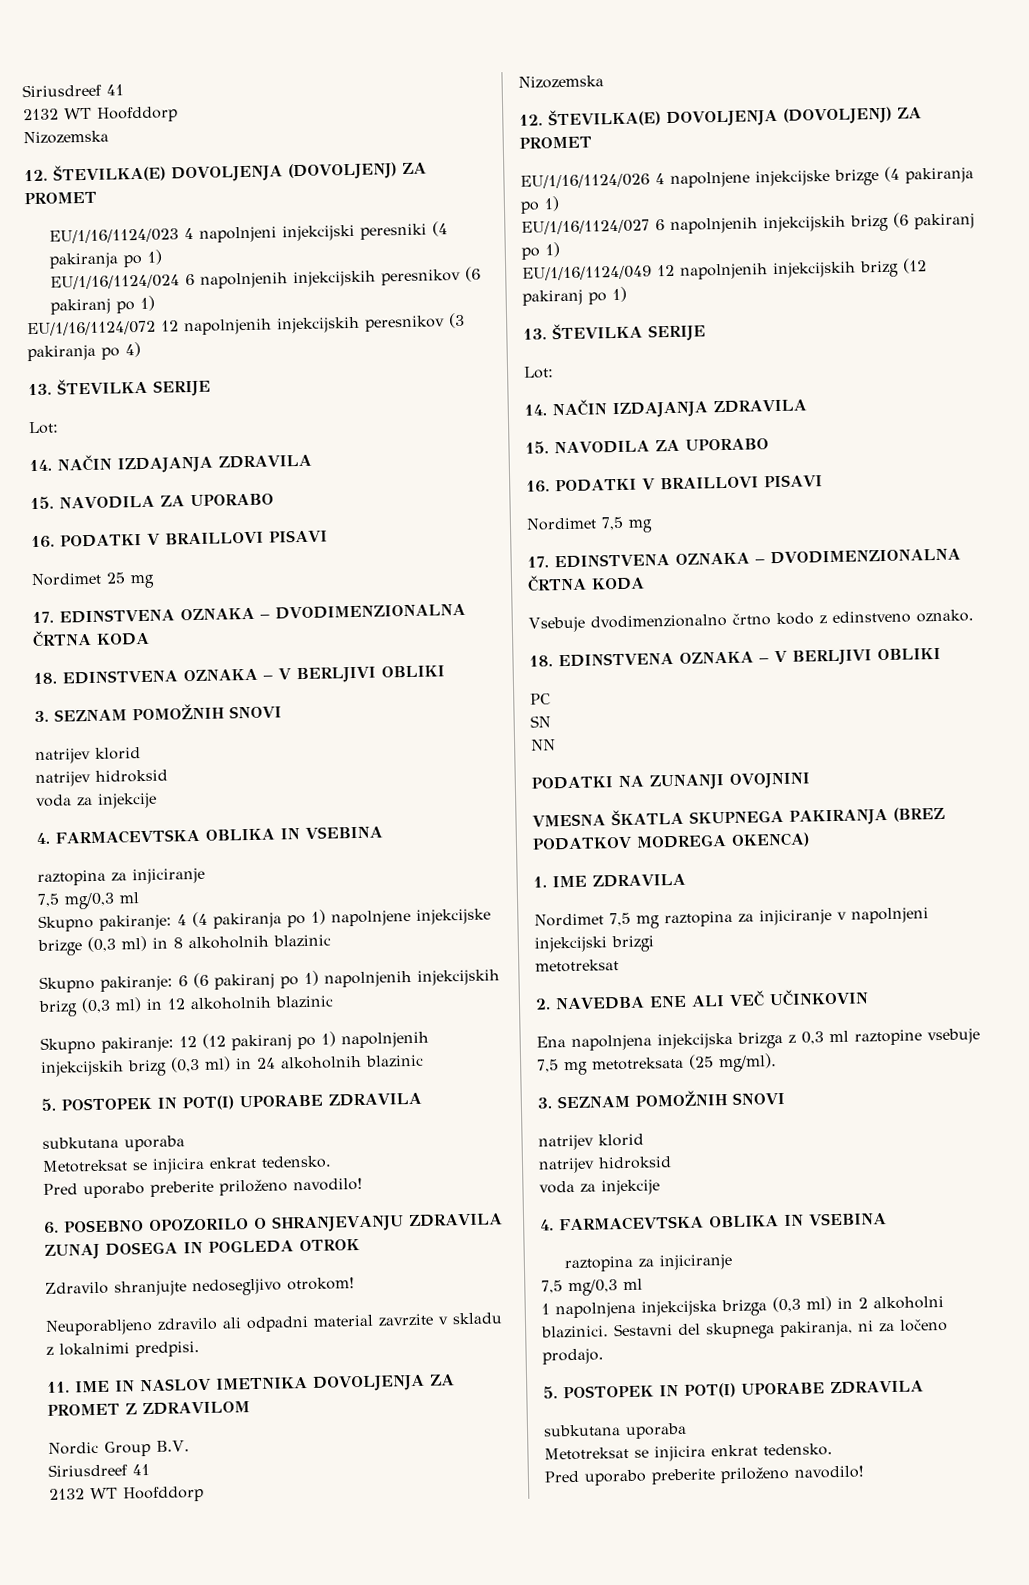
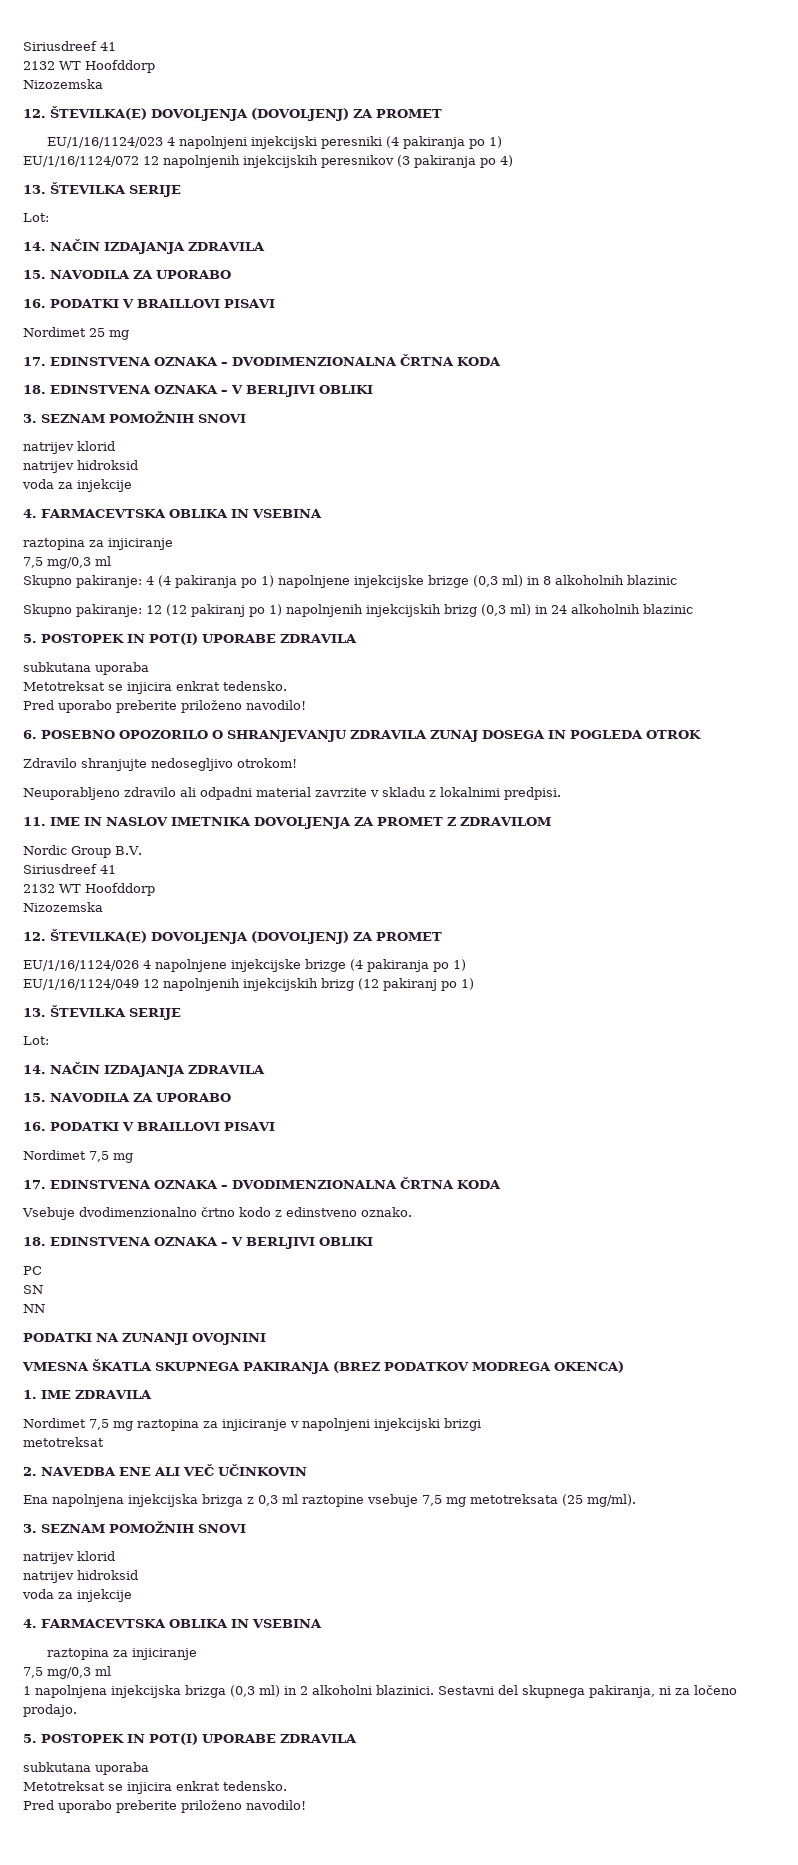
[50,266,482,290] [50,295,156,315] // EU/1/16/1124/024 6 napolnjenih injekcijskih peresnikov (6 pakiranj po 1) -> (502, 142) none
[39,969,500,993] [38,995,334,1017] // Skupno pakiranje: 6 (6 pakiranj po 1) napolnjenih injekcijskih brizg (0,3 ml) in 12 alkoholnih blazinic -> (677, 580) none
[521,212,975,235] [521,242,560,260] // EU/1/16/1124/027 6 napolnjenih injekcijskih brizg (6 pakiranj po 1) -> (466, 965) none

